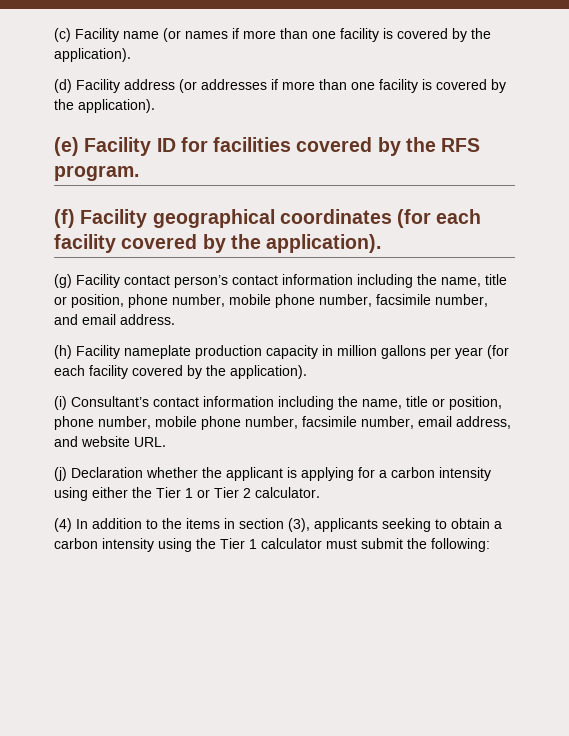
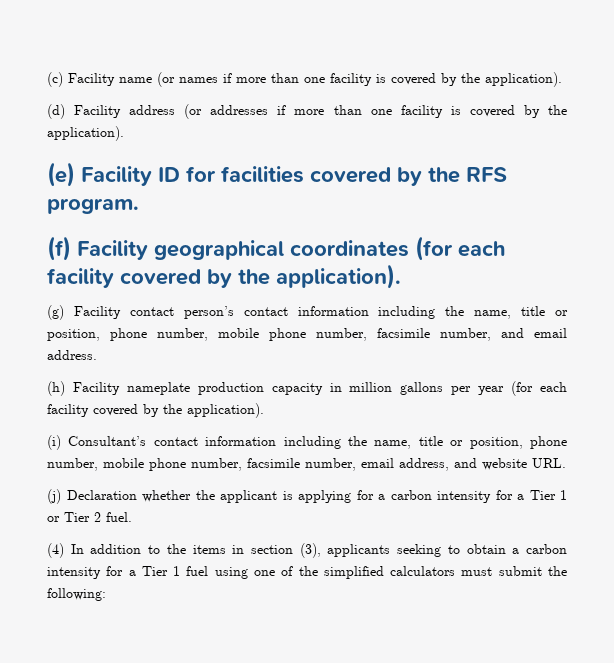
[54,487,152,501] using either the -> [495,490,524,500] for a
[255,487,320,498] calculator. -> [106,512,132,522] fuel.
[158,538,322,552] using the Tier 1 calculator -> [106,566,456,579] for a Tier 1 fuel using one of the simplified calculators

